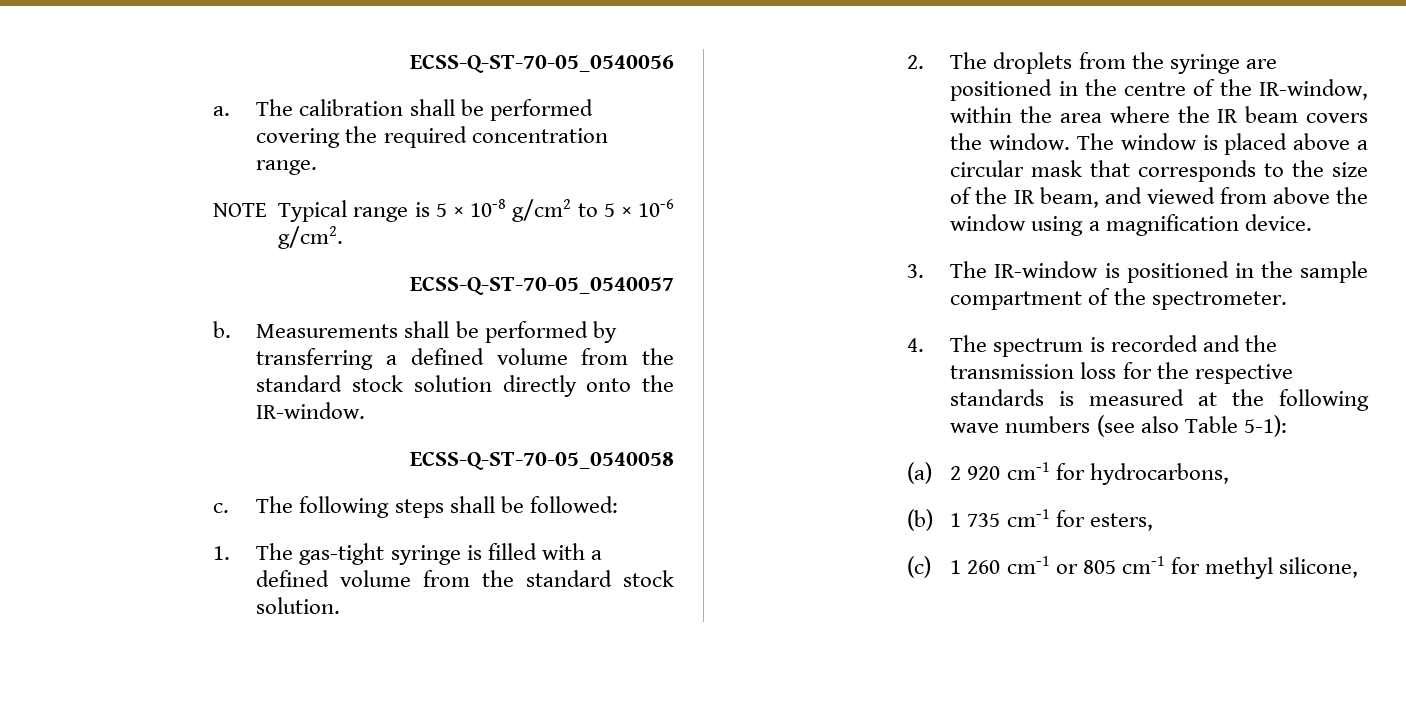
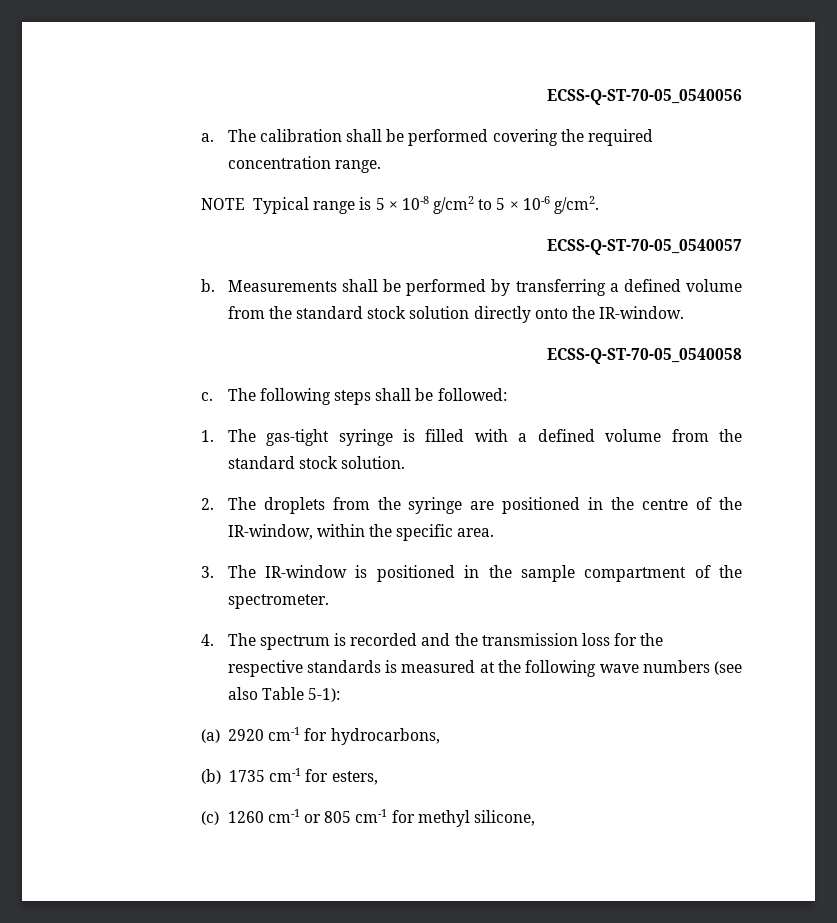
[1059,106,1368,123] [950,133,1368,155] [950,160,1368,182] [950,187,1368,208] [950,214,1312,236] area where the IR beam covers the window. The window is placed above a circular mask that corresponds to the size of the IR beam, and viewed from above the window using a magnification device. -> [396,524,495,541] specific area.
[950,466,1001,480] 2 920 -> [227,729,264,741] 2920
[950,513,1001,527] 1 735 -> [228,770,265,782] 1735
[950,560,1001,574] 1 260 -> [227,811,264,823] 1260

